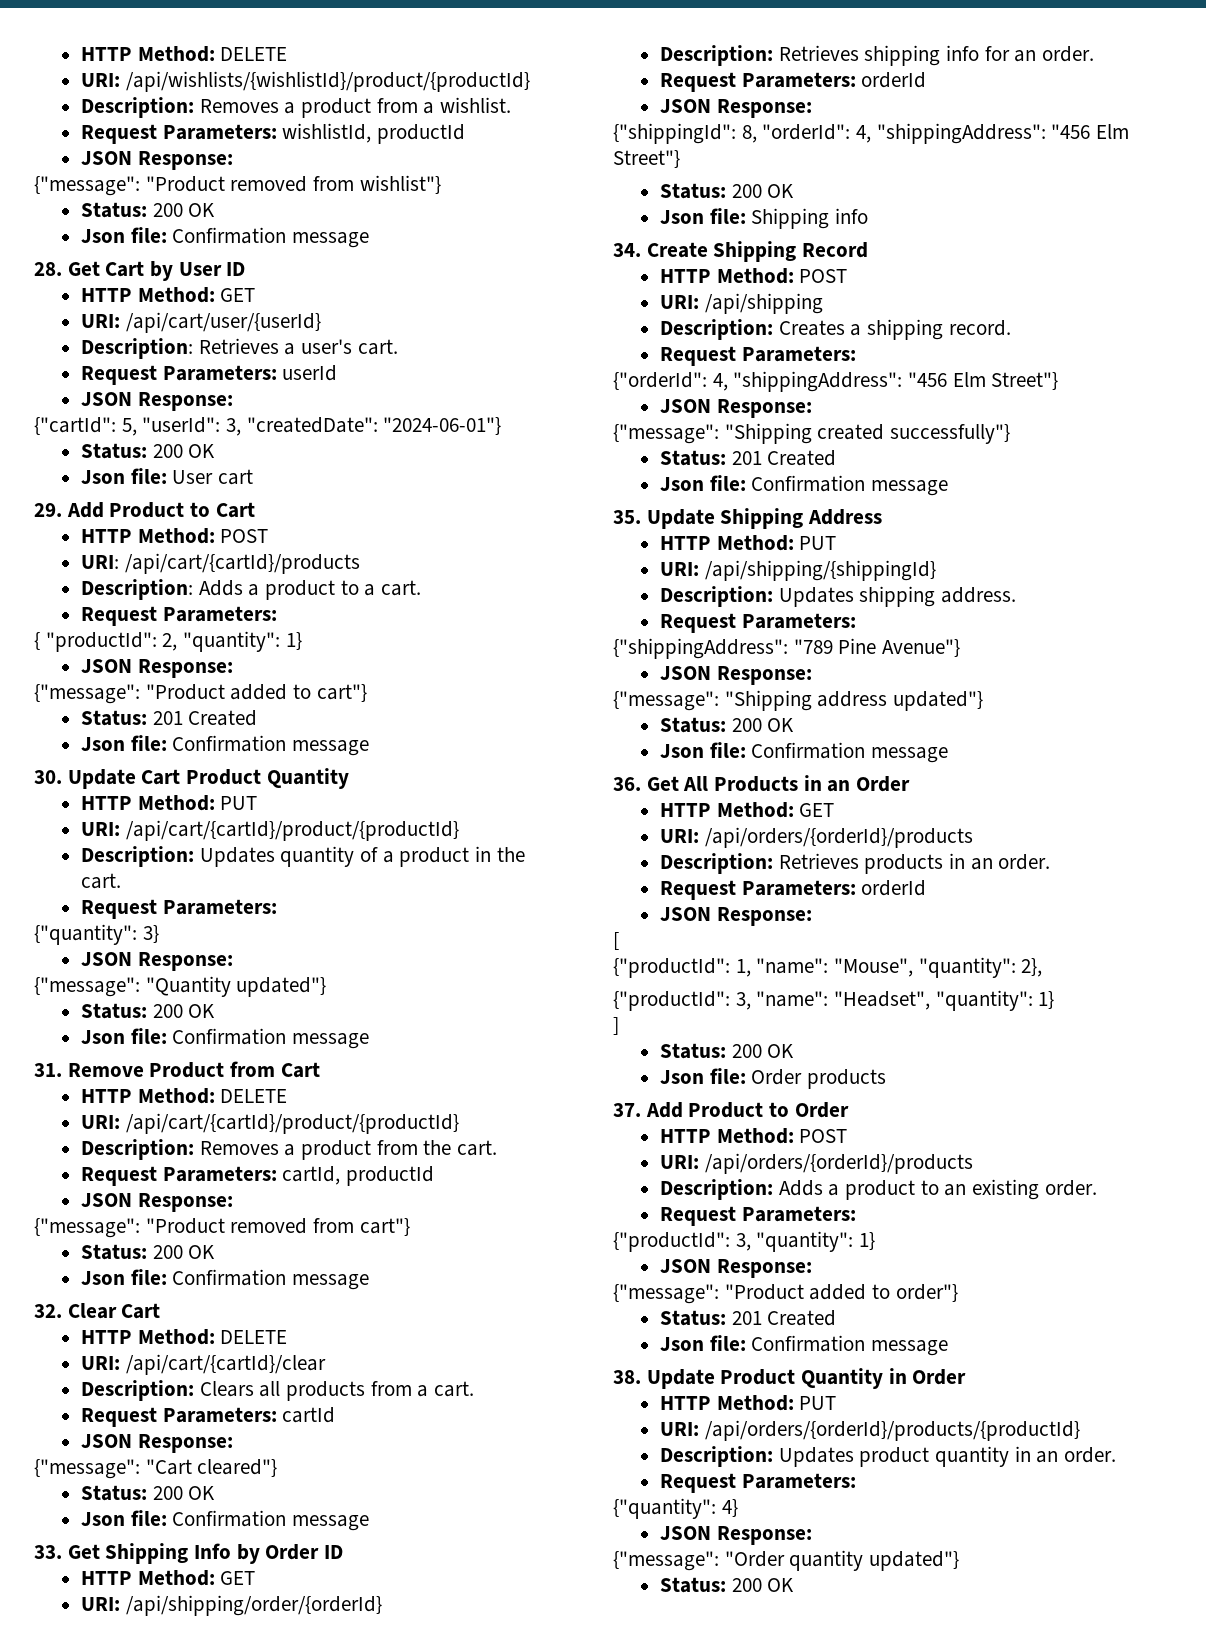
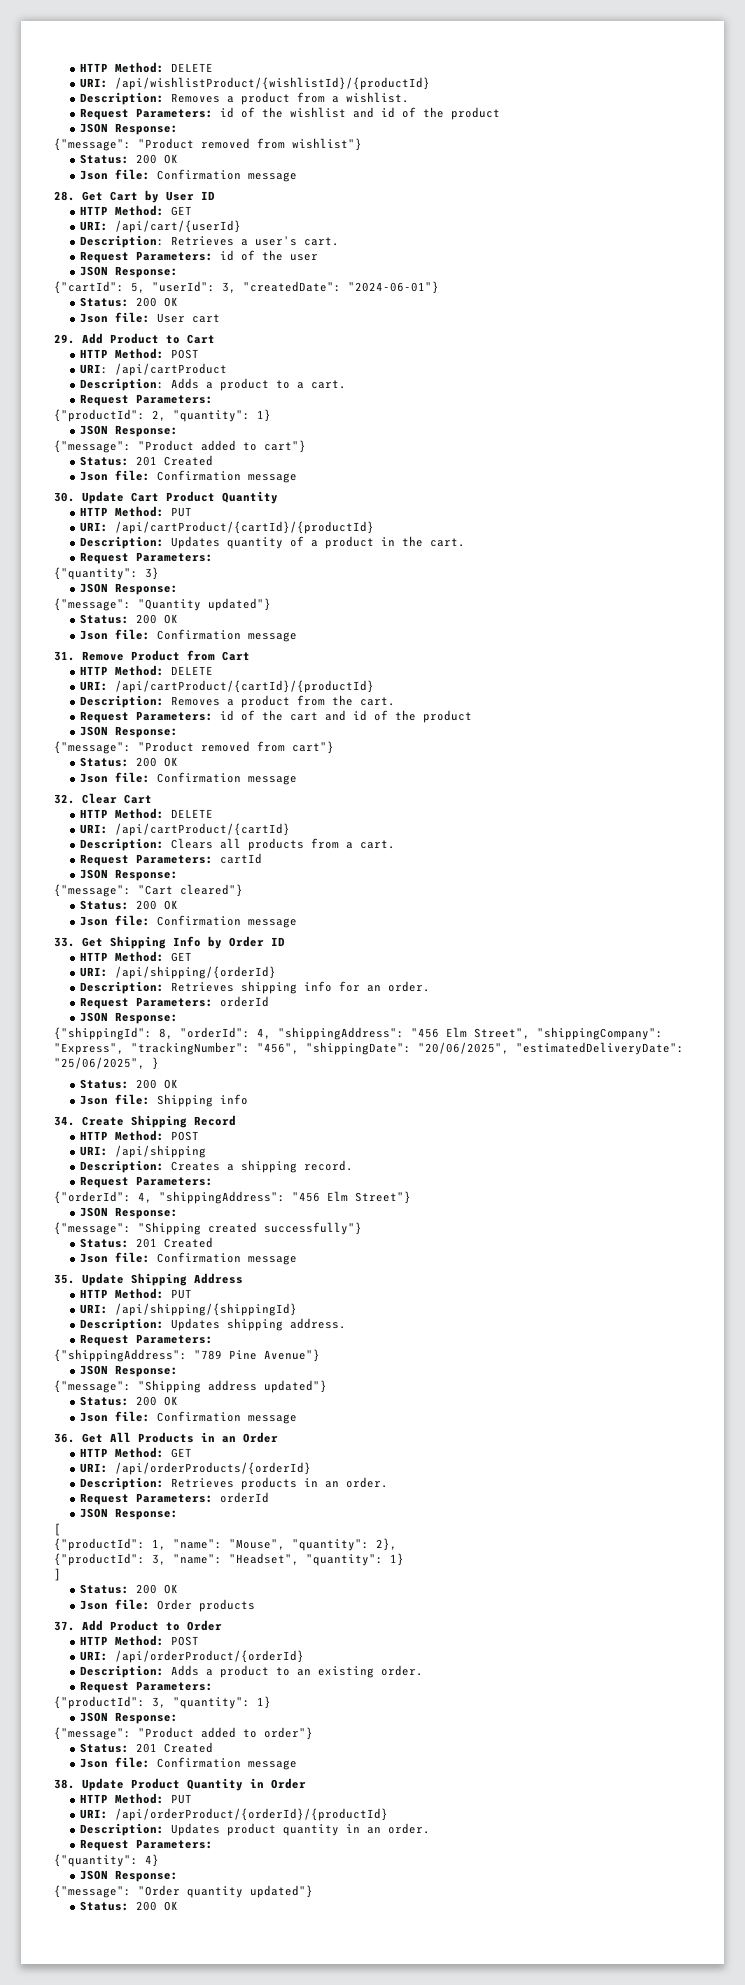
[81,46,288,62] [81,71,530,92] HTTP Method: DELETE // URI: /api/wishlists/{wishlistId}/product/{productId} -> [80,62,214,73] [80,77,431,90] HTTP Method: DELETE // URI: /api/wishlistProduct/{wishlistId}/{productId}
[282,123,466,144] wishlistId, productId -> [220,107,501,120] id of the wishlist and id of the product
[125,312,321,333] /api/cart/user/{userId} -> [115,220,242,233] /api/cart/{userId}
[282,365,338,381] userId -> [220,250,319,261] id of the user
[124,553,360,574] /api/cart/{cartId}/products -> [115,363,228,376] /api/cartProduct
[34,632,157,652] { "productId": -> [54,409,145,422] {"productId":
[125,820,459,841] /api/cart/{cartId}/product/{productId} -> [115,521,375,534] /api/cartProduct/{cartId}/{productId}
[125,1113,459,1134] /api/cart/{cartId}/product/{productId} -> [115,680,375,693] /api/cartProduct/{cartId}/{productId}
[282,1166,435,1186] cartId, productId -> [220,710,473,723] id of the cart and id of the product
[125,1354,326,1375] /api/cart/{cartId}/clear -> [115,823,291,836] /api/cartProduct/{cartId}
[125,1595,382,1616] /api/shipping/order/{orderId} -> [115,966,277,979] /api/shipping/{orderId}
[613,150,680,168] Street"} -> [474,1027,663,1040] [54,1042,684,1055] [54,1057,159,1070] Street", "shippingCompany": "Express", "trackingNumber": "456", "shippingDate": "20/06/2025", "estimatedDeliveryDate": "25/06/2025", }
[704,827,973,848] /api/orders/{orderId}/products -> [115,1462,312,1475] /api/orderProducts/{orderId}
[704,1153,973,1174] /api/orders/{orderId}/products -> [115,1650,305,1663] /api/orderProduct/{orderId}
[704,1420,1080,1441] /api/orders/{orderId}/products/{productId} -> [115,1808,389,1821] /api/orderProduct/{orderId}/{productId}

